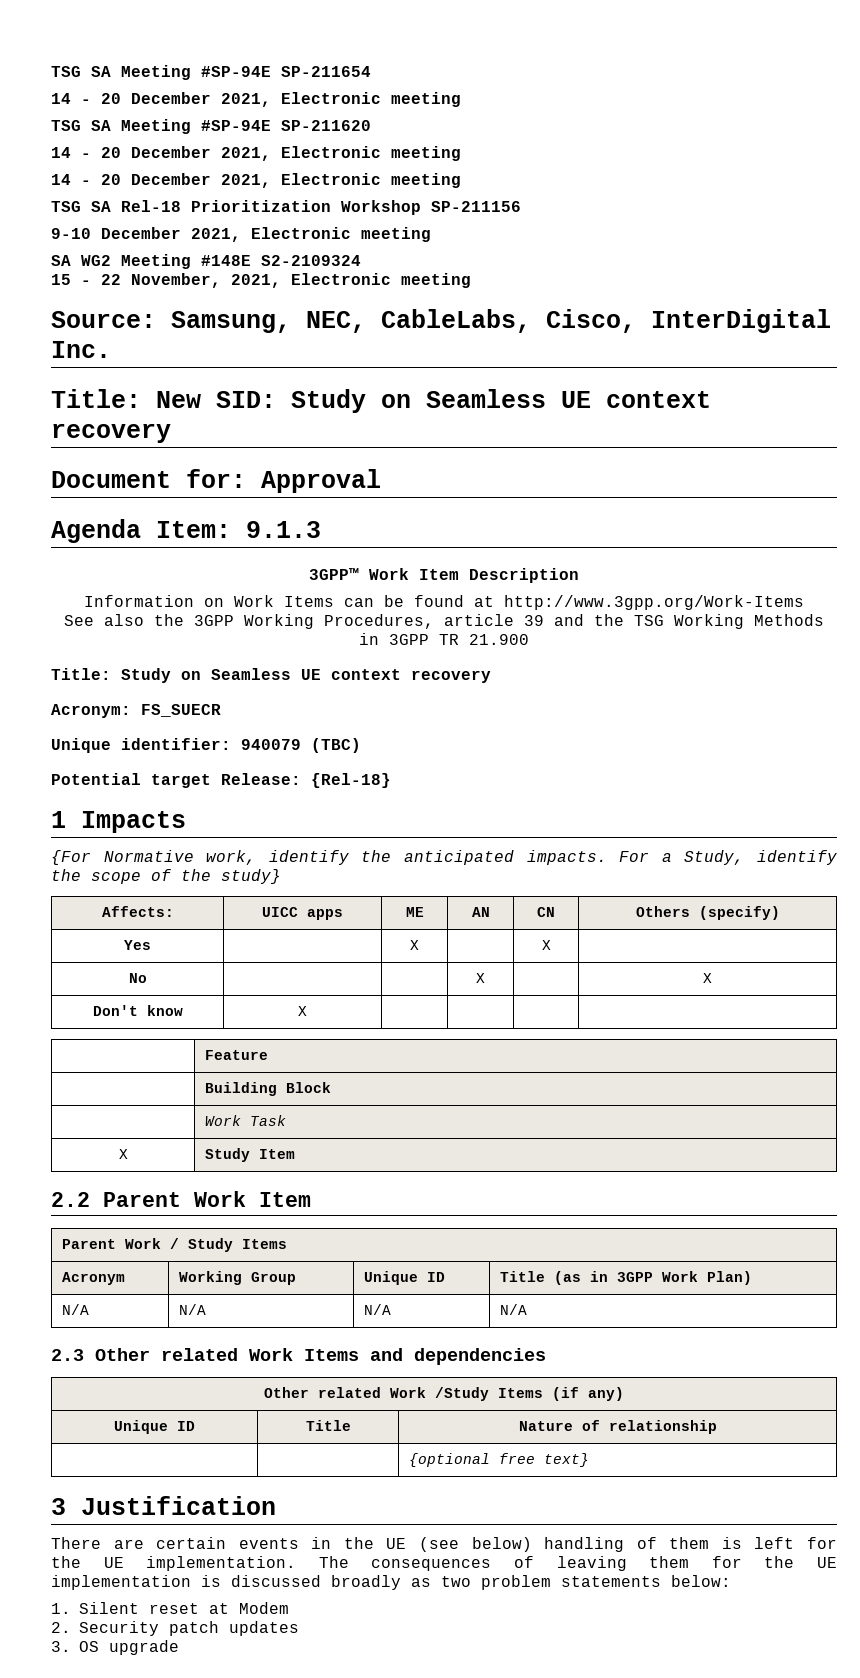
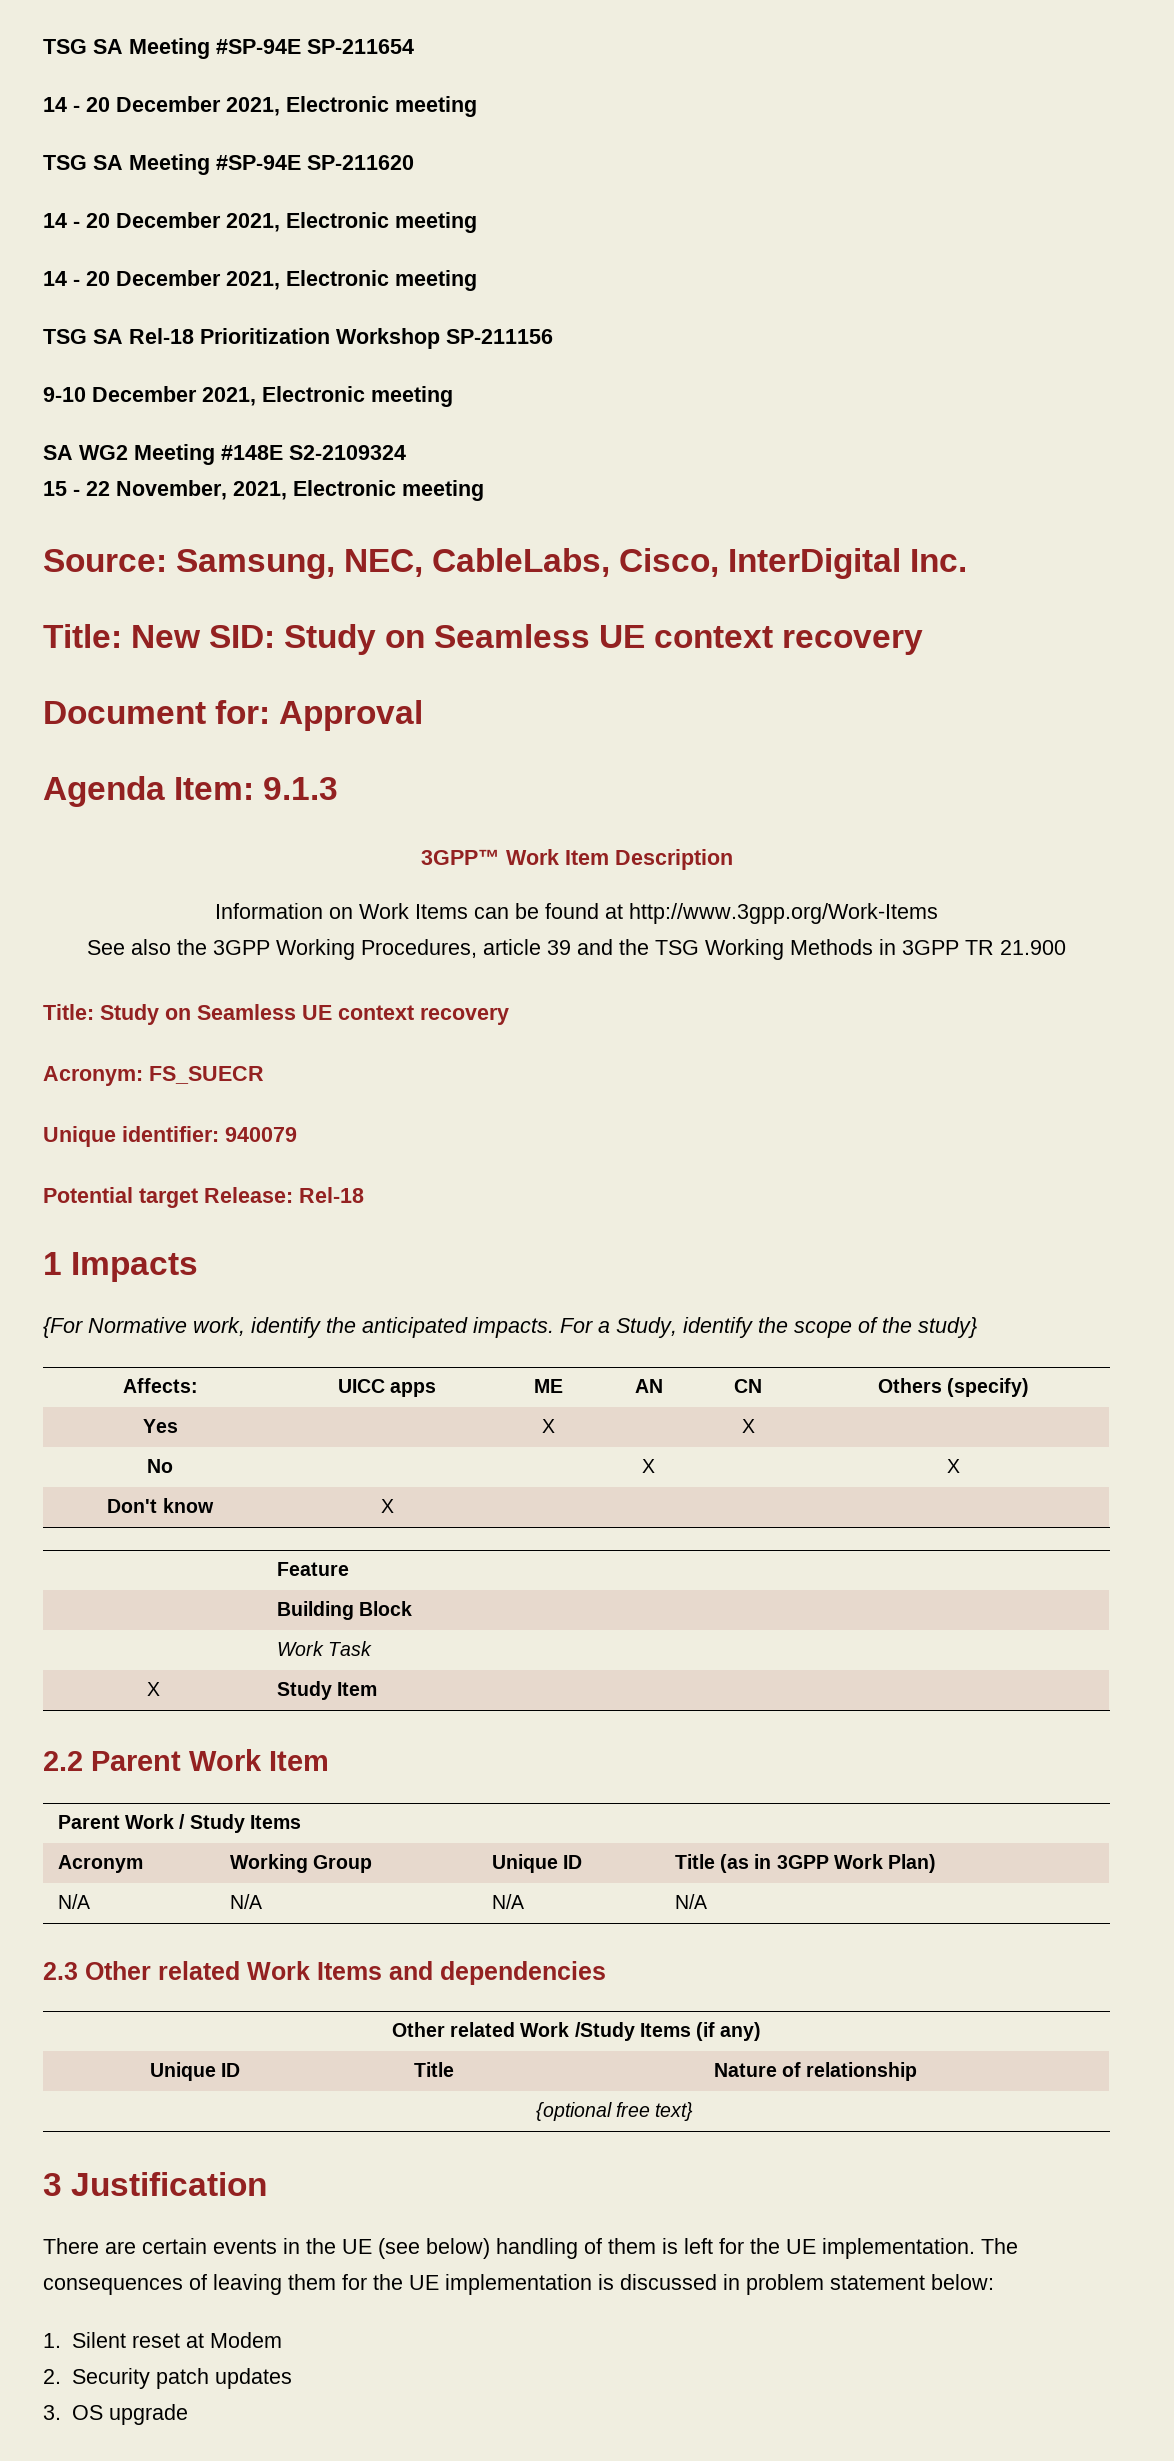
[311,738,361,753] (TBC) -> (297, 1134) none
[311,773,391,788] {Rel-18} -> [299,1187,364,1203] Rel-18
[331,1575,661,1590] broadly as two problem statements -> [723,2274,925,2295] in problem statement

